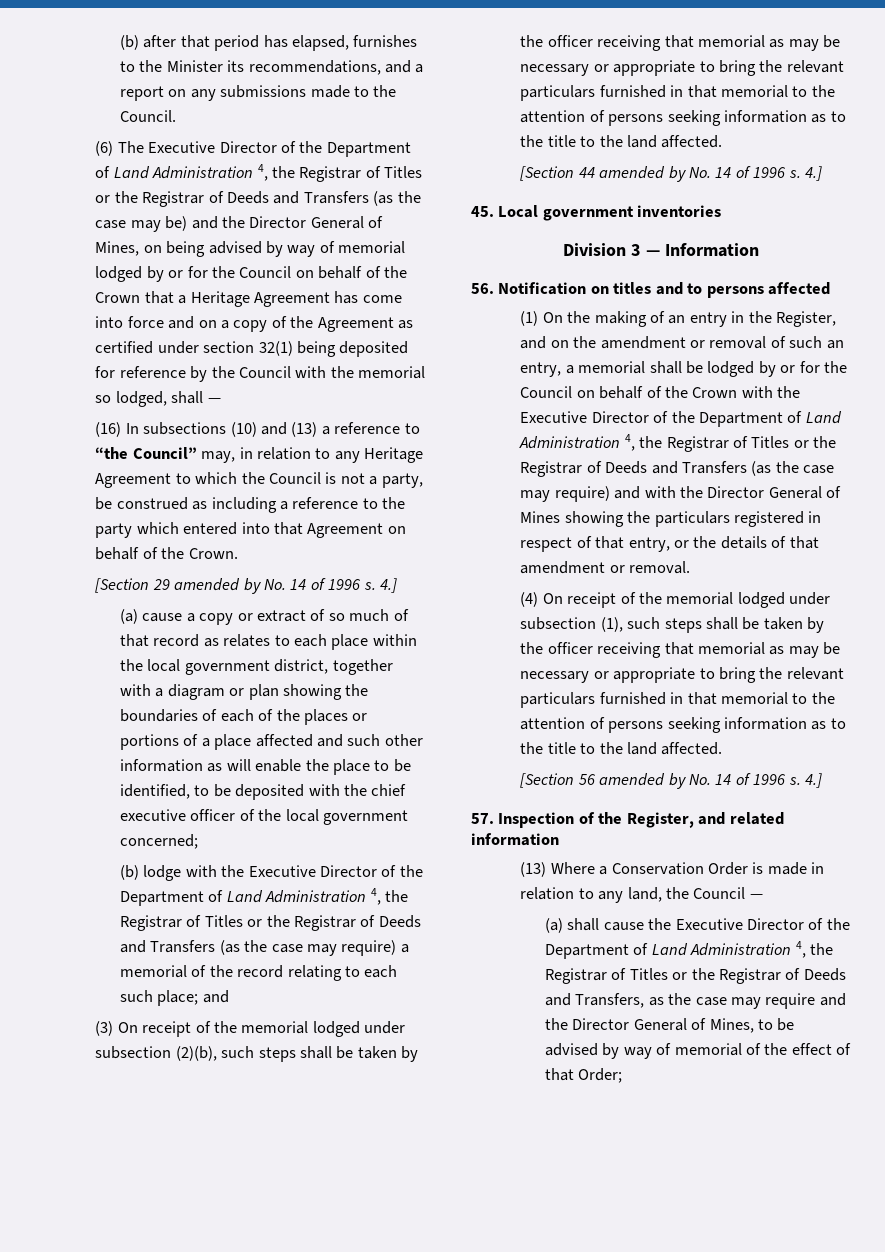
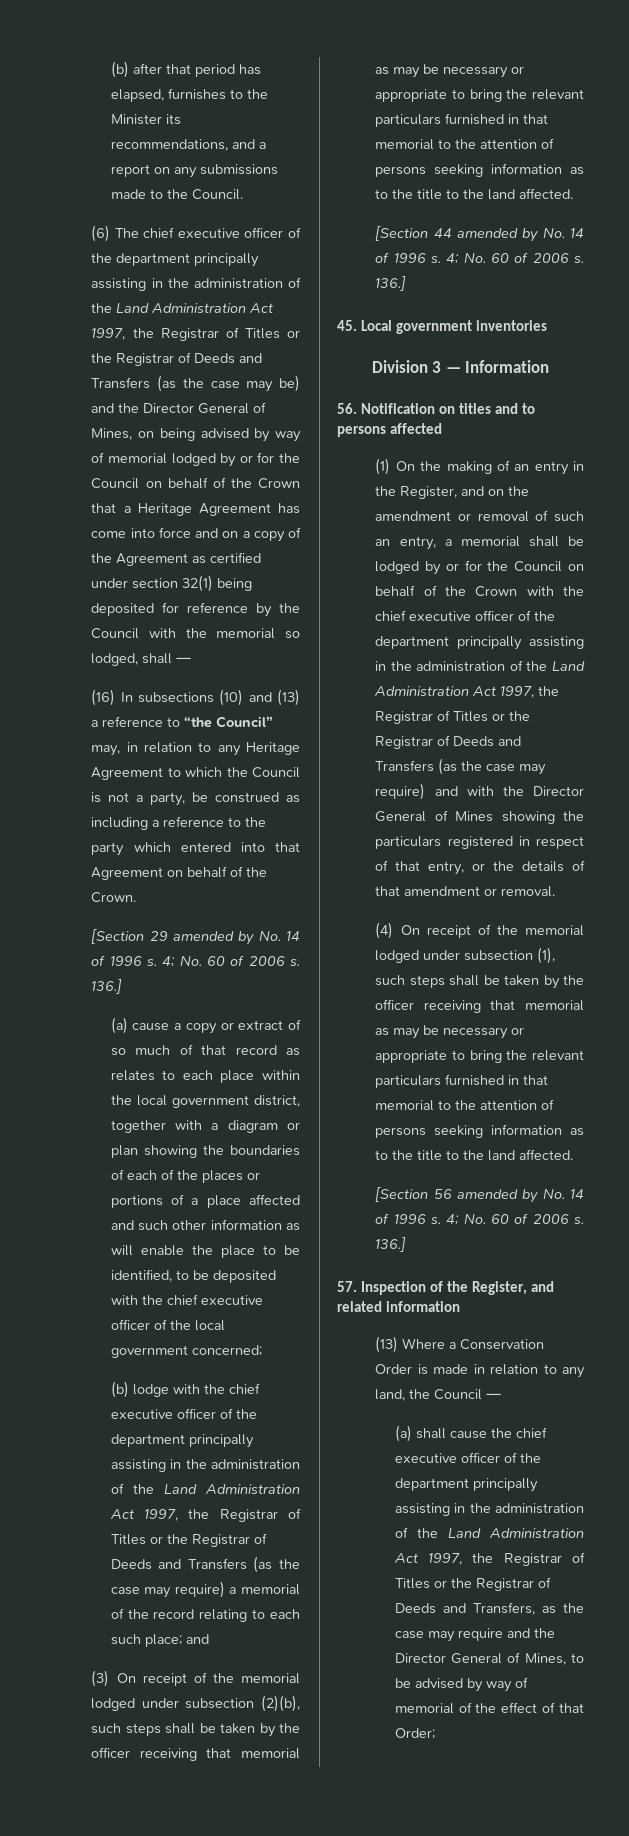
[148,141,411,157] [95,164,268,181] Executive Director of the Department of Land Administration 4, -> [143,227,301,238] [91,253,260,267] [91,277,301,291] [91,303,274,313] [91,328,126,340] chief executive officer of the department principally assisting in the administration of the Land Administration Act 1997,
[380,578,398,593] 4.] -> [162,955,300,967] [91,979,123,994] 4; No. 60 of 2006 s. 136.]
[248,865,423,877] [119,888,381,906] Executive Director of the Department of Land Administration 4, -> [228,1383,260,1394] [110,1408,257,1419] [110,1434,254,1448] [110,1459,300,1472] [110,1483,300,1494] [109,1509,178,1521] chief executive officer of the department principally assisting in the administration of the Land Administration Act 1997,
[805,166,823,181] 4.] -> [446,252,584,264] [375,276,407,291] 4; No. 60 of 2006 s. 136.]
[520,411,842,427] [519,434,635,451] Executive Director of the Department of Land Administration 4, -> [375,610,556,621] [375,636,584,650] [375,660,585,672] [374,686,535,698] chief executive officer of the department principally assisting in the administration of the Land Administration Act 1997,
[805,773,823,788] 4.] -> [446,1213,584,1225] [375,1237,407,1252] 4; No. 60 of 2006 s. 136.]
[675,918,850,930] [544,941,806,959] Executive Director of the Department of Land Administration 4, -> [515,1427,547,1438] [394,1452,541,1463] [394,1478,538,1492] [394,1503,584,1516] [394,1527,584,1538] [393,1553,462,1565] chief executive officer of the department principally assisting in the administration of the Land Administration Act 1997,

